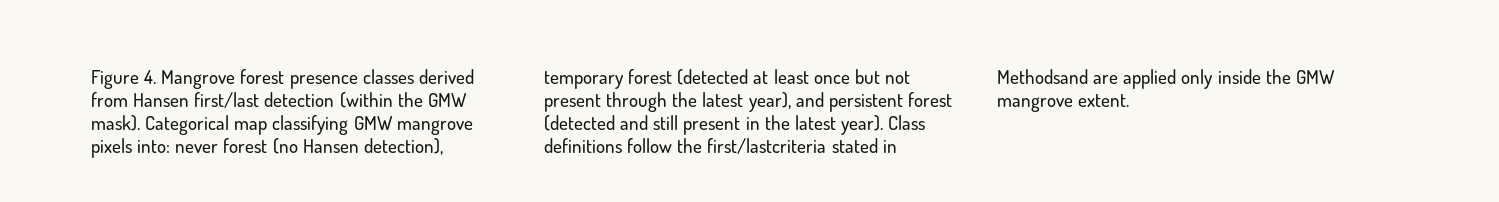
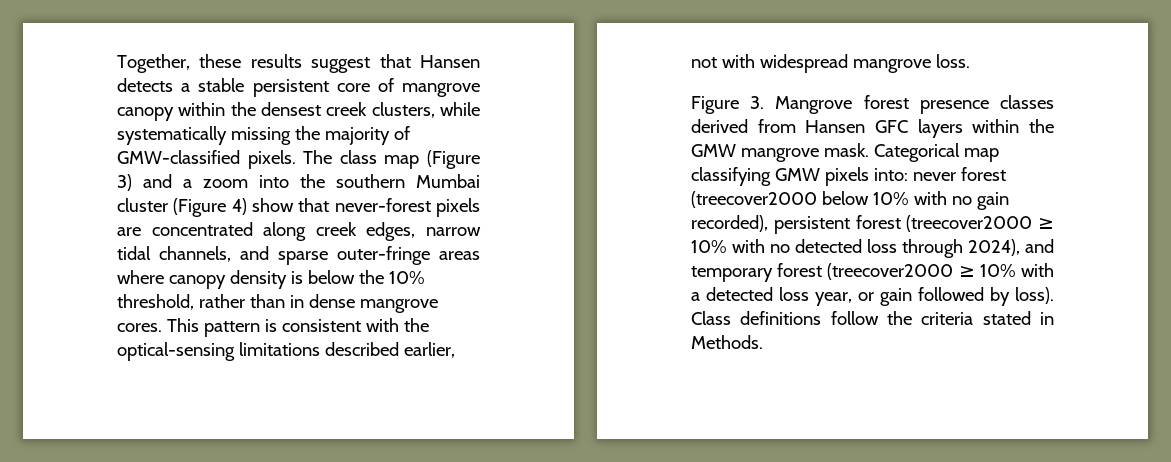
[91,70,157,89] Figure 4. -> [117,54,480,73] [117,78,480,97] [117,102,480,121] [117,126,410,145] [117,150,480,169] [117,174,480,191] [117,198,481,217] [117,222,481,241] [117,246,480,265] [117,270,425,289] [117,294,438,313] [117,318,429,337] [117,342,455,361] [691,54,970,73] [691,96,765,114] Together, these results suggest that Hansen detects a stable persistent core of mangrove canopy within the densest creek clusters, while systematically missing the majority of GMW-classified pixels. The class map (Figure 3) and a zoom into the southern Mumbai cluster (Figure 4) show that never-forest pixels are concentrated along creek edges, narrow tidal channels, and sparse outer-fringe areas where canopy density is below the 10% threshold, rather than in dense mangrove cores. This pattern is consistent with the optical-sensing limitations described earlier, not with widespread mangrove loss. // Figure 3.
[194,92,467,108] [91,115,140,131] first/last detection (within the GMW mask). -> [875,119,1054,138] [691,143,869,162] GFC layers within the GMW mangrove mask.
[396,120,473,135] mangrove -> (820, 174) none
[272,138,443,155] [544,69,910,89] [544,92,952,112] [544,115,883,135] (no Hansen detection), temporary forest (detected at least once but not present through the latest year), and persistent forest (detected and still present in the latest year). -> [691,191,1009,210] [691,215,1054,234] [691,239,1054,258] [691,263,1054,282] [691,287,1054,306] (treecover2000 below 10% with no gain recorded), persistent forest (treecover2000 ≥ 10% with no detected loss through 2024), and temporary forest (treecover2000 ≥ 10% with a detected loss year, or gain followed by loss).
[707,138,827,154] first/lastcriteria -> [921,312,974,325] criteria
[997,69,1335,89] [997,94,1130,112] Methodsand are applied only inside the GMW mangrove extent. -> [691,335,763,349] Methods.

